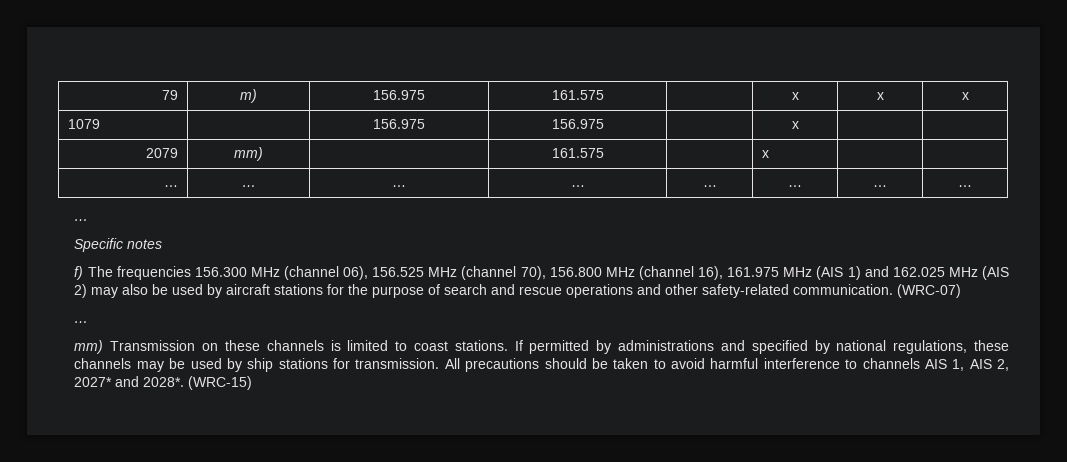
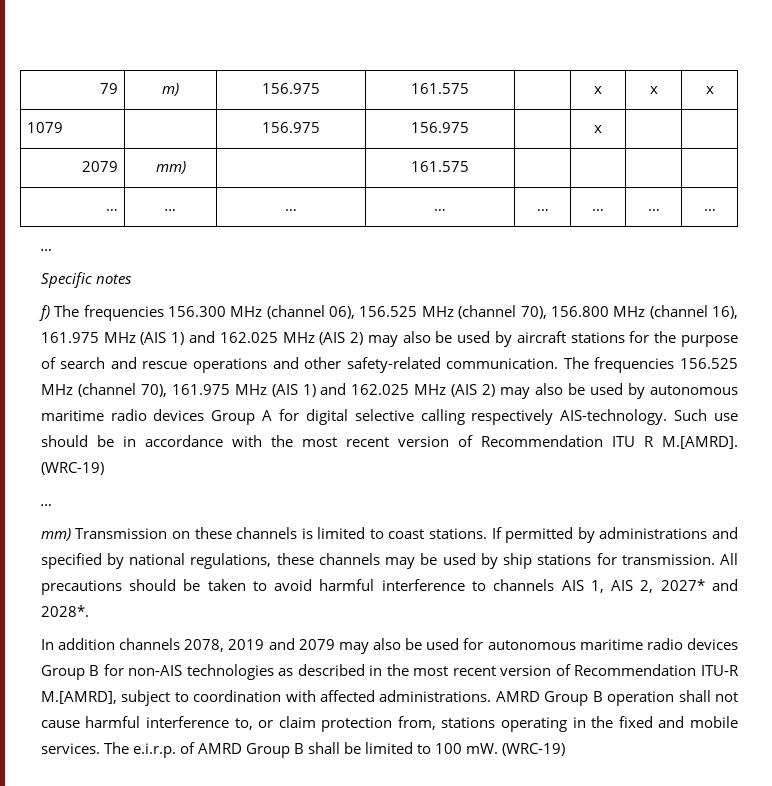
[761,150,769,158] x -> (469, 166) none
[897,284,962,298] (WRC-07) -> [563,357,738,373] [40,383,738,399] [40,409,738,425] [40,435,738,449] [40,462,104,475] The frequencies 156.525 MHz (channel 70), 161.975 MHz (AIS 1) and 162.025 MHz (AIS 2) may also be used by autonomous maritime radio devices Group A for digital selective calling respectively AIS-technology. Such use should be in accordance with the most recent version of Recommendation ITU R M.[AMRD]. (WRC-19)
[188,376,253,390] (WRC-15) -> [40,638,738,654] [40,664,740,680] [40,690,738,706] [40,716,739,732] [40,742,566,758] // In addition channels 2078, 2019 and 2079 may also be used for autonomous maritime radio devices Group B for non-AIS technologies as described in the most recent version of Recommendation ITU-R M.[AMRD], subject to coordination with affected administrations. AMRD Group B operation shall not cause harmful interference to, or claim protection from, stations operating in the fixed and mobile services. The e.i.r.p. of AMRD Group B shall be limited to 100 mW. (WRC-19)

